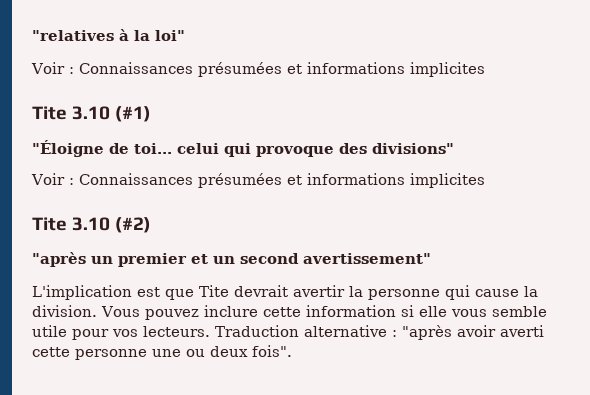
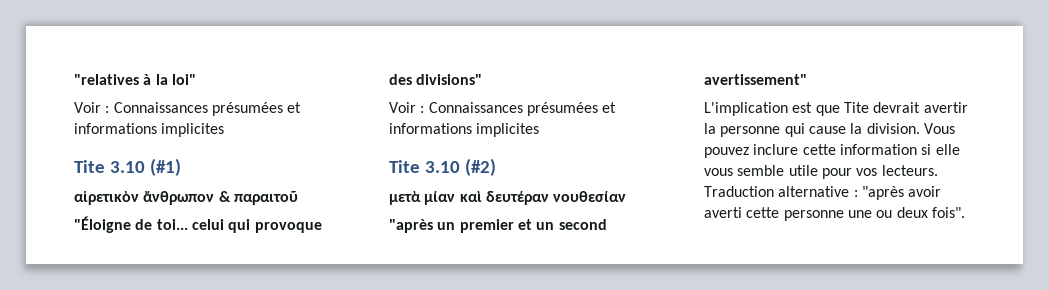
(152, 114) none -> [74,191,298,205] // αἱρετικὸν ἄνθρωπον & παραιτοῦ
(152, 225) none -> [389,191,627,205] // μετὰ μίαν καὶ δευτέραν νουθεσίαν

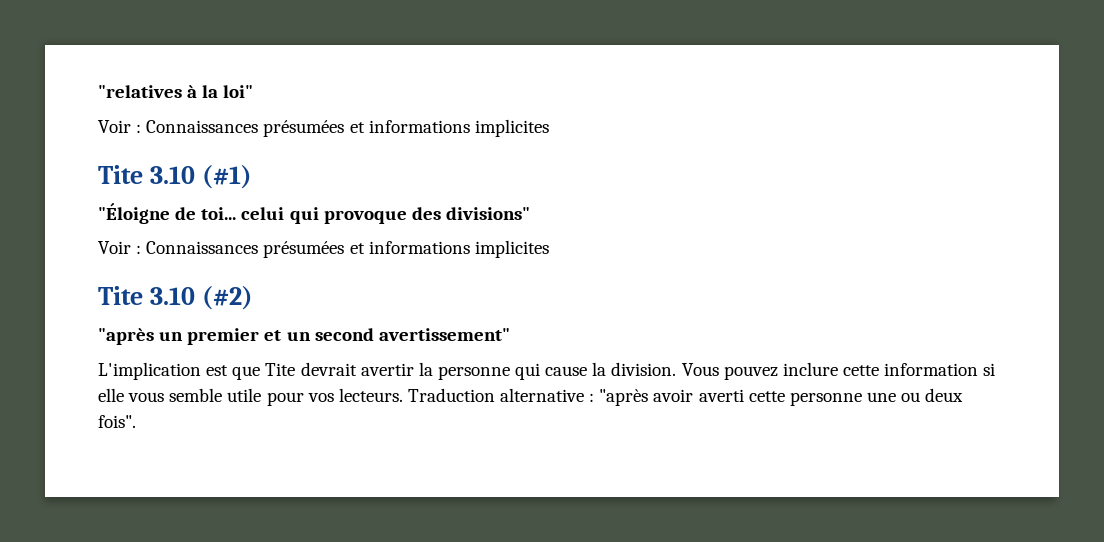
[74,191,298,205] // αἱρετικὸν ἄνθρωπον & παραιτοῦ -> (252, 177) none
[389,191,627,205] // μετὰ μίαν καὶ δευτέραν νουθεσίαν -> (253, 298) none

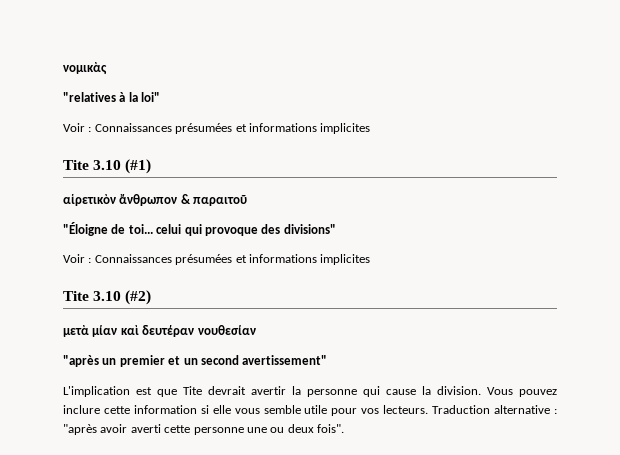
(98, 91) none -> [63,62,107,75] νομικὰς //
(252, 177) none -> [63,194,248,206] // αἱρετικὸν ἄνθρωπον & παραιτοῦ
(253, 298) none -> [63,325,256,337] // μετὰ μίαν καὶ δευτέραν νουθεσίαν

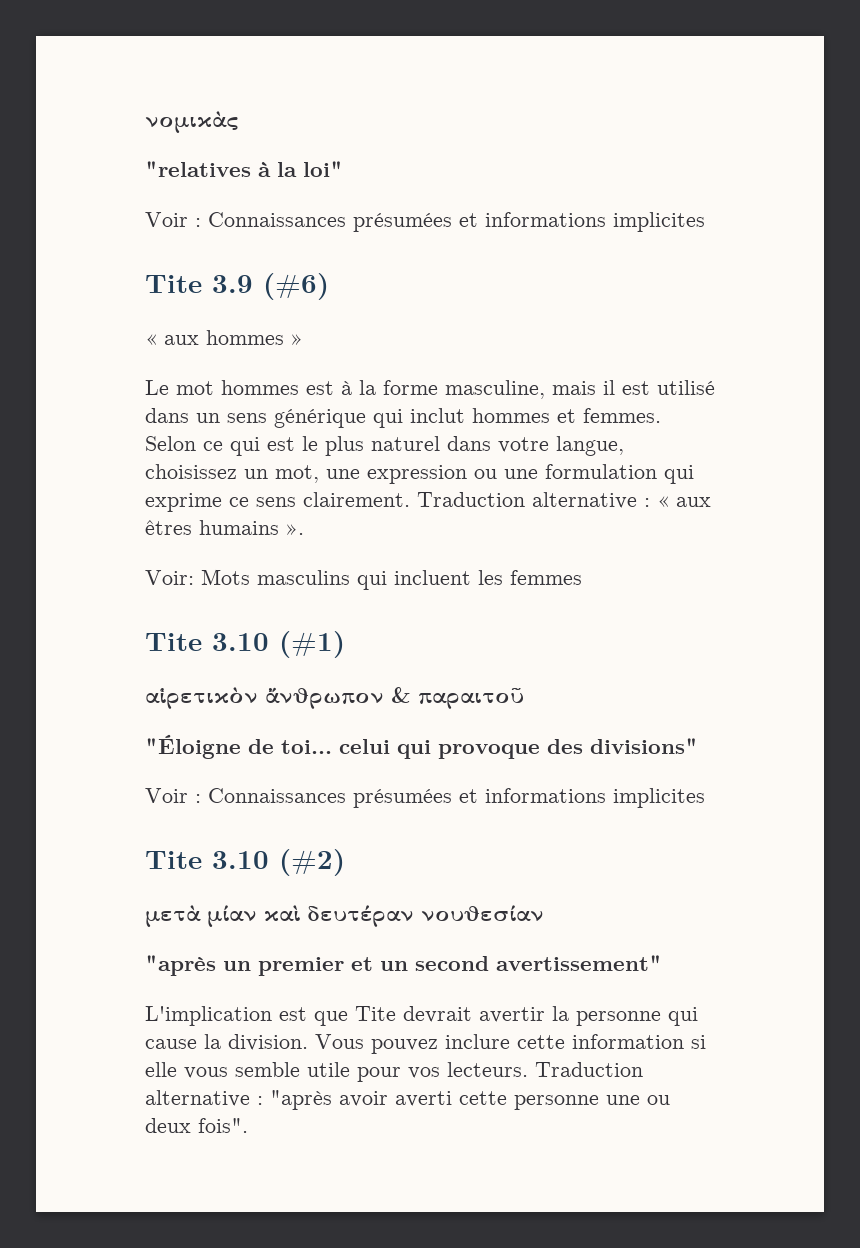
(371, 128) none -> [145,273,329,300] [145,330,303,345] [145,380,715,399] [145,408,661,428] [145,436,624,456] [145,464,694,484] [145,492,711,512] [145,520,304,535] [145,569,582,590] // Tite 3.9 (#6) // « aux hommes » // Le mot hommes est à la forme masculine, mais il est utilisé dans un sens générique qui inclut hommes et femmes. Selon ce qui est le plus naturel dans votre langue, choisissez un mot, une expression ou une formulation qui exprime ce sens clairement. Traduction alternative : « aux êtres humains ». // Voir: Mots masculins qui incluent les femmes

